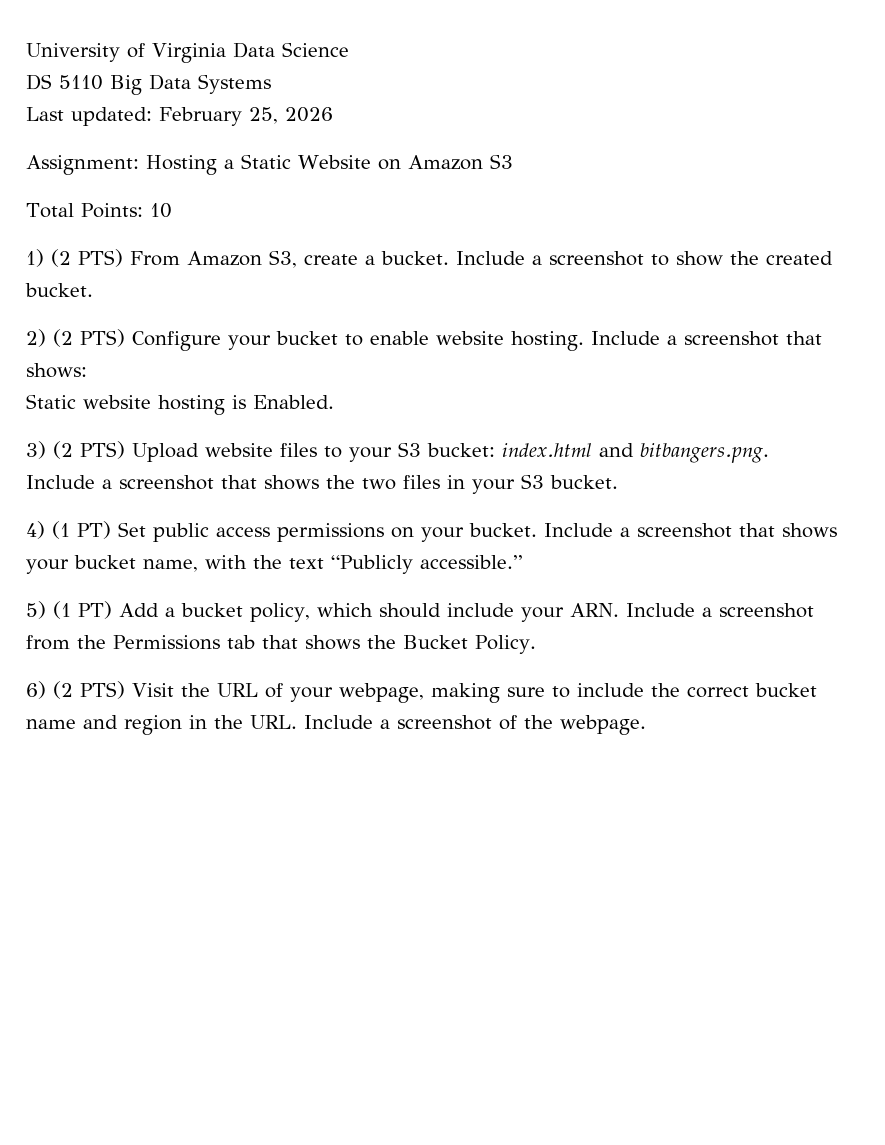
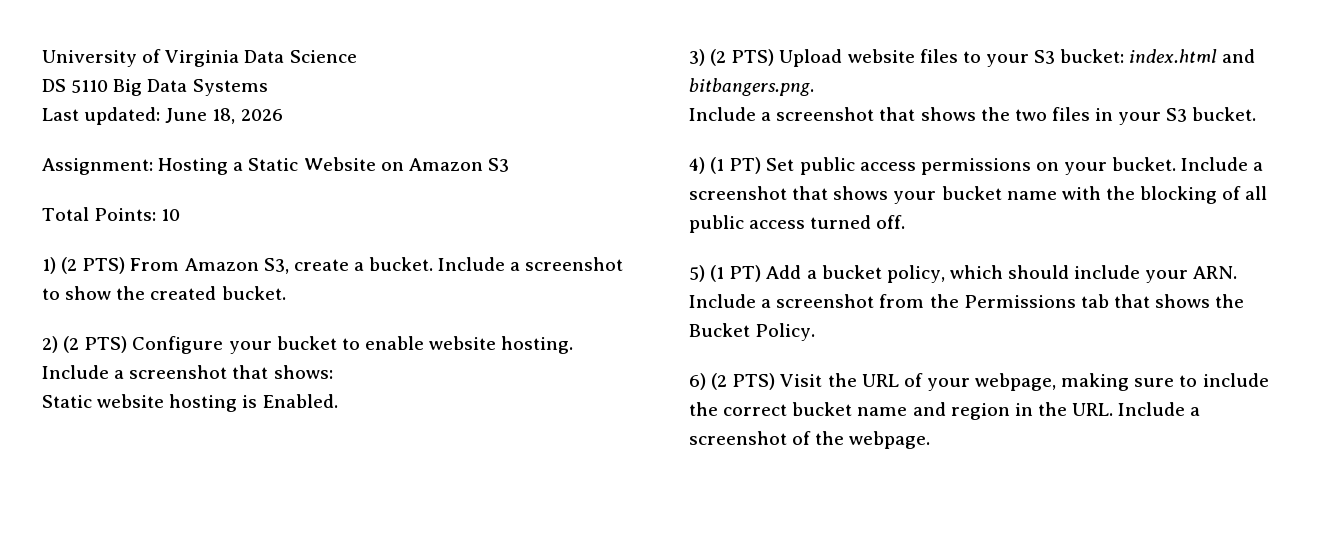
[159,107,278,126] February 25, -> [165,108,236,124] June 18,
[143,559,198,572] name, -> [1006,191,1057,200] name
[289,555,522,574] text “Publicly accessible.” -> [1140,186,1268,204] [689,215,906,233] blocking of all public access turned off.

